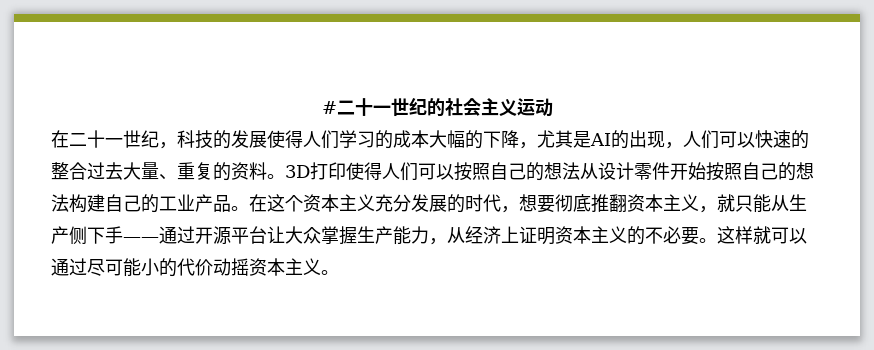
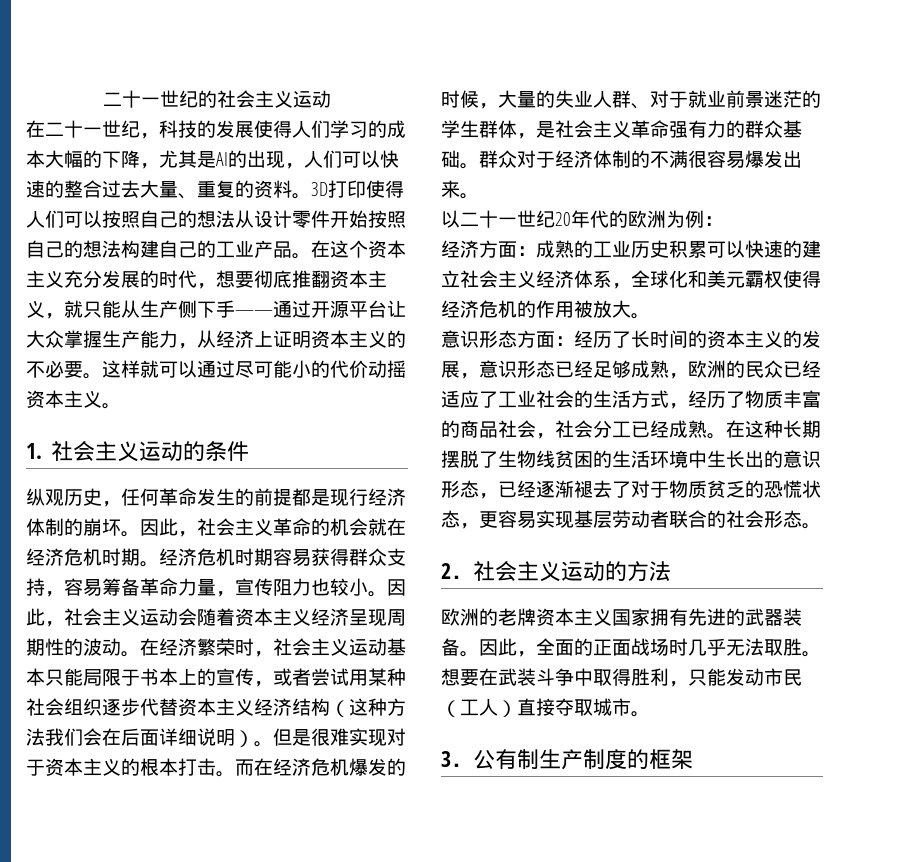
[321,101,337,114] # -> (103, 99) none
(339, 272) none -> [26,441,250,462] [26,488,406,507] [26,518,406,537] [26,548,406,567] [26,578,406,597] [26,608,406,627] [26,638,406,657] [26,668,406,687] [26,698,406,717] [26,728,406,747] [26,758,406,777] [441,90,821,109] [441,120,802,139] [441,150,802,169] [441,180,479,199] [441,210,723,228] [441,240,821,258] [441,270,821,289] [441,300,650,319] [441,330,821,348] [441,360,821,379] [441,390,821,409] [441,420,821,439] [441,450,821,468] [441,480,821,499] [441,510,821,529] [441,561,671,582] [441,608,802,626] [441,638,821,657] [441,668,802,687] [441,698,650,717] [441,749,693,770] // 1.社会主义运动的条件 // 纵观历史，任何革命发生的前提都是现行经济体制的崩坏。因此，社会主义革命的机会就在经济危机时期。经济危机时期容易获得群众支持，容易筹备革命力量，宣传阻力也较小。因此，社会主义运动会随着资本主义经济呈现周期性的波动。在经济繁荣时，社会主义运动基本只能局限于书本上的宣传，或者尝试用某种社会组织逐步代替资本主义经济结构（这种方法我们会在后面详细说明）。但是很难实现对于资本主义的根本打击。而在经济危机爆发的时候，大量的失业人群、对于就业前景迷茫的学生群体，是社会主义革命强有力的群众基础。群众对于经济体制的不满很容易爆发出来。 // 以二十一世纪20年代的欧洲为例： // 经济方面：成熟的工业历史积累可以快速的建立社会主义经济体系，全球化和美元霸权使得经济危机的作用被放大。 // 意识形态方面：经历了长时间的资本主义的发展，意识形态已经足够成熟，欧洲的民众已经适应了工业社会的生活方式，经历了物质丰富的商品社会，社会分工已经成熟。在这种长期摆脱了生物线贫困的生活环境中生长出的意识形态，已经逐渐褪去了对于物质贫乏的恐慌状态，更容易实现基层劳动者联合的社会形态。 // 2．社会主义运动的方法 // 欧洲的老牌资本主义国家拥有先进的武器装备。因此，全面的正面战场时几乎无法取胜。想要在武装斗争中取得胜利，只能发动市民（工人）直接夺取城市。 // 3．公有制生产制度的框架

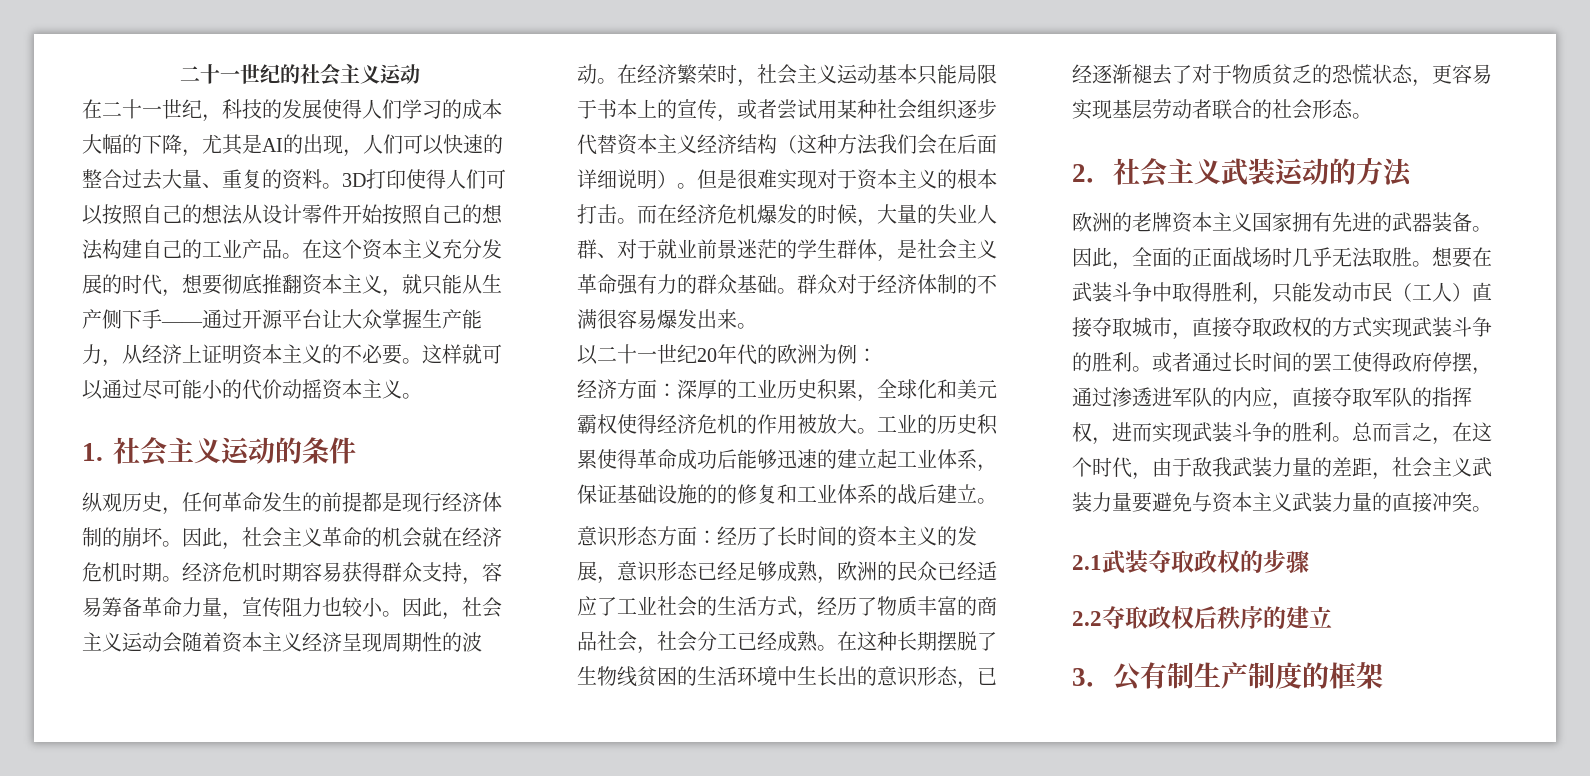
[536,240,574,258] 成熟 -> [677,379,717,399] 深厚
[707,240,821,258] [441,270,612,288] 可以快速的建立社会主义经济体系 -> (857, 389) none
(650, 316) none -> [877,414,998,435] [577,449,997,472] [577,484,997,505] 工业的历史积累使得革命成功后能够迅速的建立起工业体系，保证基础设施的的修复和工业体系的战后建立。
(561, 571) none -> [1221,158,1275,186] 武装
[631,711,650,717] 。 -> [1172,317,1492,340] [1072,352,1492,375] [1072,387,1472,410] [1072,422,1492,445] [1072,457,1492,480] [1072,492,1492,513] [1072,550,1309,574] [1072,606,1332,629] ，直接夺取政权的方式实现武装斗争的胜利。或者通过长时间的罢工使得政府停摆，通过渗透进军队的内应，直接夺取军队的指挥权，进而实现武装斗争的胜利。总而言之，在这个时代，由于敌我武装力量的差距，社会主义武装力量要避免与资本主义武装力量的直接冲突。 // 2.1武装夺取政权的步骤 // 2.2夺取政权后秩序的建立

